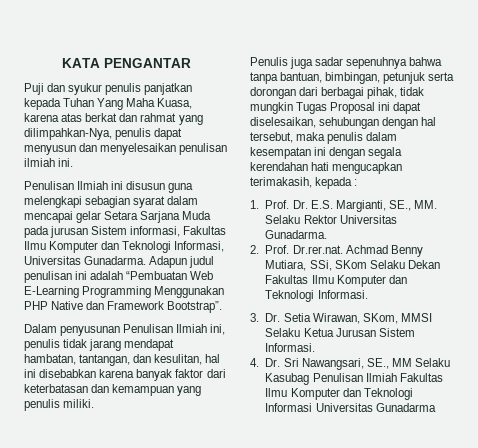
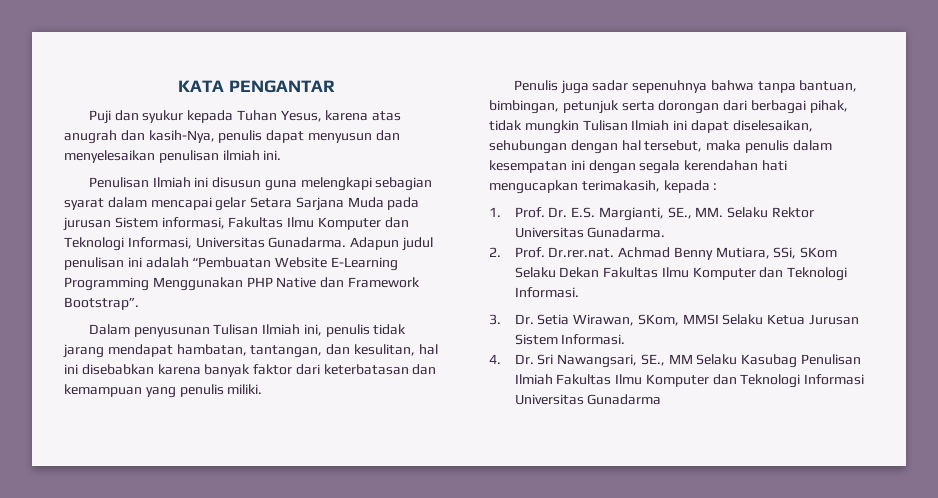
[105,83,193,95] [24,98,193,110] [24,113,203,125] [24,128,112,140] penulis panjatkan kepada Tuhan Yang Maha Kuasa, karena atas berkat dan rahmat yang dilimpahkan-Nya, -> [187,110,402,123] [64,130,215,144] kepada Tuhan Yesus, karena atas anugrah dan kasih-Nya,
[190,271,214,280] Web -> [275,257,328,268] Website
[123,324,174,333] Penulisan -> [213,324,259,335] Tulisan
[296,102,376,114] Tugas Proposal -> [582,120,670,131] Tulisan Ilmiah

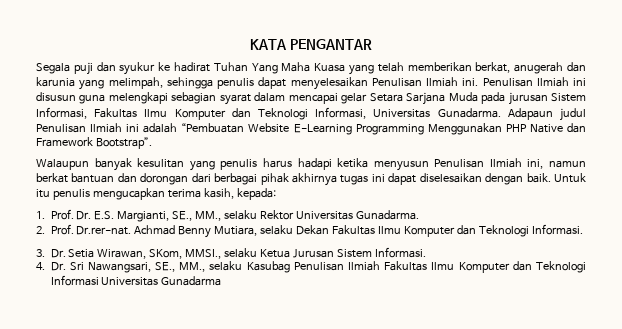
[88,110,402,124] [64,130,400,144] [64,150,260,163] Puji dan syukur kepada Tuhan Yesus, karena atas anugrah dan kasih-Nya, penulis dapat menyusun dan menyelesaikan penulisan ilmiah -> [36,62,586,75] [36,77,458,90] Segala puji dan syukur ke hadirat Tuhan Yang Maha Kuasa yang telah memberikan berkat, anugerah dan karunia yang melimpah, sehingga penulis dapat menyelesaikan Penulisan Ilmiah
(282, 155) // -> (479, 82) none
[161,217,225,229] informasi, -> [36,107,87,119] Informasi,
[350,237,433,251] [64,257,124,270] Adapun judul penulisan -> [507,108,586,121] [36,123,123,133] Adapaun judul Penulisan Ilmiah
[88,324,407,337] [63,344,438,358] [64,364,437,377] [64,384,263,398] [513,80,858,94] [489,100,848,114] [489,120,813,134] [489,140,832,154] [489,160,787,174] [489,180,718,194] Dalam penyusunan Tulisan Ilmiah ini, penulis tidak jarang mendapat hambatan, tantangan, dan kesulitan, hal ini disebabkan karena banyak faktor dari keterbatasan dan kemampuan yang penulis miliki. // Penulis juga sadar sepenuhnya bahwa tanpa bantuan, bimbingan, petunjuk serta dorongan dari berbagai pihak, tidak mungkin Tulisan Ilmiah ini dapat diselesaikan, sehubungan dengan hal tersebut, maka penulis dalam kesempatan ini dengan segala kerendahan hati mengucapkan terimakasih, kepada : -> [36,158,586,171] [36,173,587,186] [36,188,276,200] Walaupun banyak kesulitan yang penulis harus hadapi ketika menyusun Penulisan Ilmiah ini, namun berkat bantuan dan dorongan dari berbagai pihak akhirnya tugas ini dapat diselesaikan dengan baik. Untuk itu penulis mengucapkan terima kasih, kepada:
[695,207,769,218] MM. Selaku -> [195,210,258,221] MM., selaku
[548,247,615,258] Dr.rer.nat. -> [76,226,132,235] Dr.rer-nat.
[773,247,838,259] [514,267,556,278] SSi, SKom Selaku -> [260,225,294,235] selaku
[682,314,764,325] MMSI Selaku -> [185,248,258,259] MMSI., selaku
[668,354,738,365] MM Selaku -> [179,261,243,272] MM., selaku

